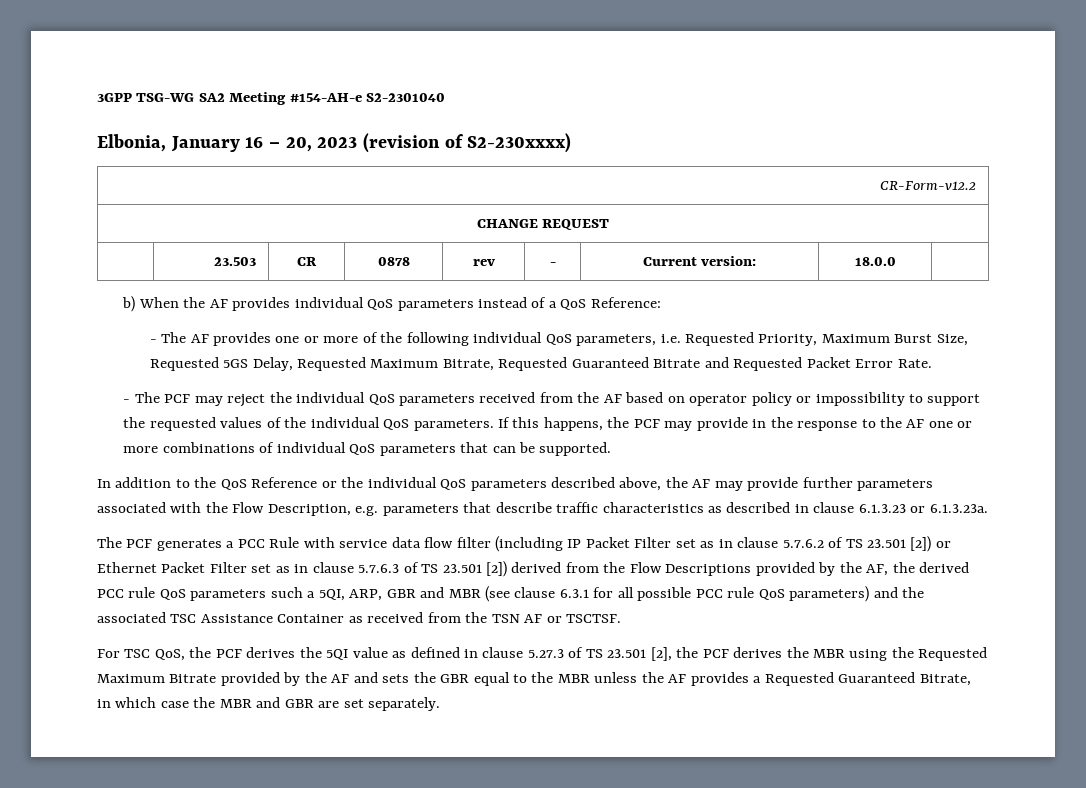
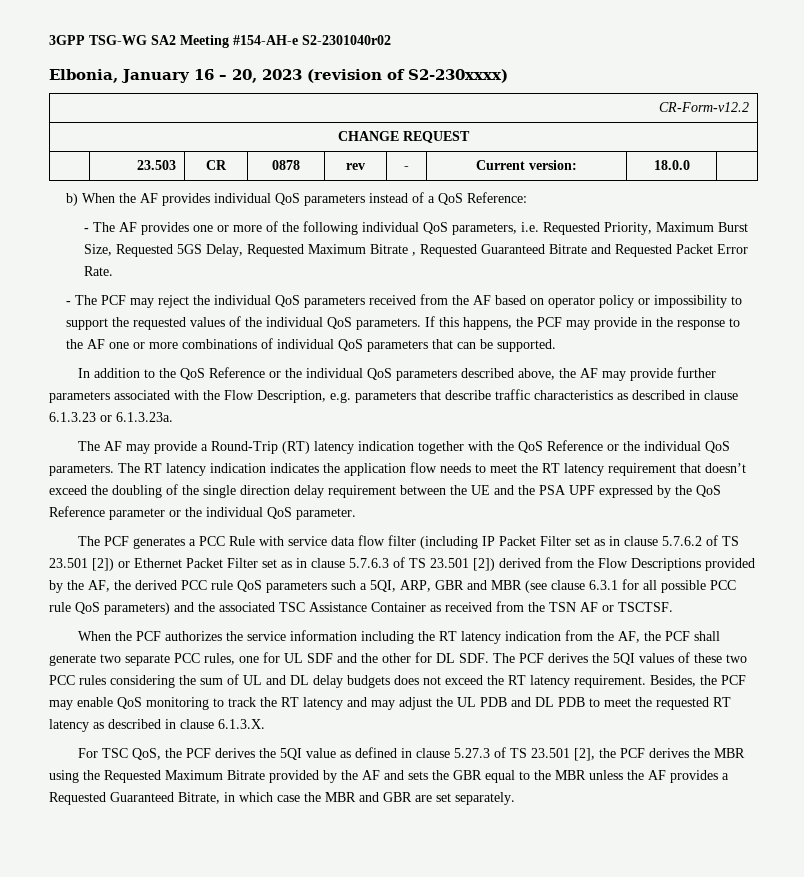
[366,93,446,102] S2-2301040 -> [302,35,391,45] S2-2301040r02
[442,359,494,371] Bitrate, -> [369,244,416,256] Bitrate ,
(988, 508) none -> [77,440,730,454] [49,462,746,476] [49,484,721,498] [49,506,356,520] // The AF may provide a Round-Trip (RT) latency indication together with the QoS Reference or the individual QoS parameters. The RT latency indication indicates the application flow needs to meet the RT latency requirement that doesn’t exceed the doubling of the single direction delay requirement between the UE and the PSA UPF expressed by the QoS Reference parameter or the individual QoS parameter.
(622, 618) none -> [77,630,720,644] [49,652,747,666] [49,674,746,688] [49,697,731,710] [49,719,265,732] // When the PCF authorizes the service information including the RT latency indication from the AF, the PCF shall generate two separate PCC rules, one for UL SDF and the other for DL SDF. The PCF derives the 5QI values of these two PCC rules considering the sum of UL and DL delay budgets does not exceed the RT latency requirement. Besides, the PCF may enable QoS monitoring to track the RT latency and may adjust the UL PDB and DL PDB to meet the requested RT latency as described in clause 6.1.3.X.

